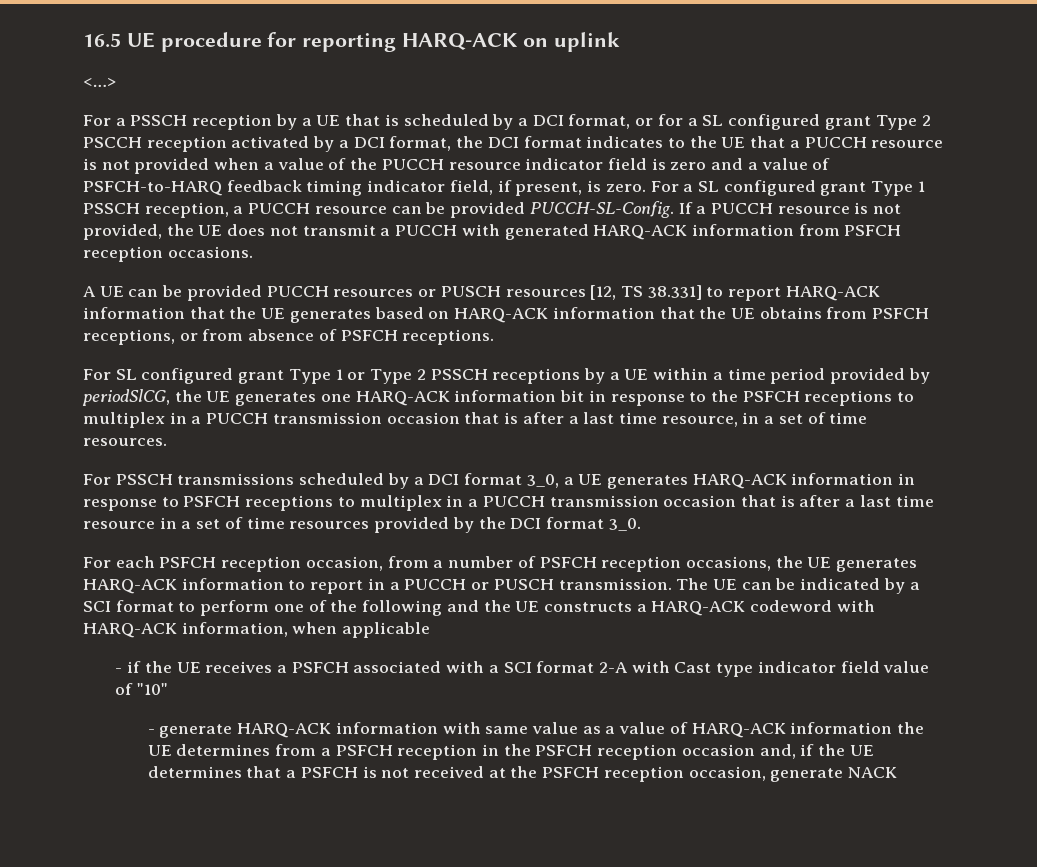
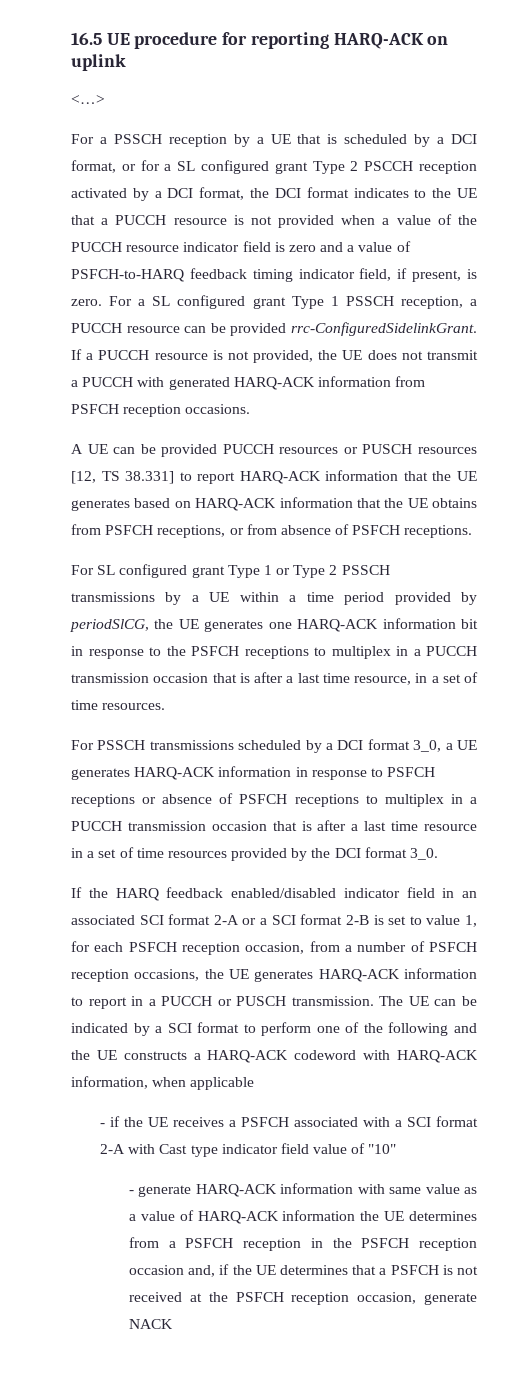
[529,201,674,218] PUCCH-SL-Config. -> [291,322,477,336] rrc-ConfiguredSidelinkGrant.
[492,368,581,384] receptions -> [71,592,155,602] transmissions
(334, 503) none -> [142,793,359,807] or absence of PSFCH receptions
[83,557,111,568] For -> [71,887,477,901] [71,914,478,927] [71,941,90,952] If the HARQ feedback enabled/disabled indicator field in an associated SCI format 2-A or a SCI format 2-B is set to value 1, for

